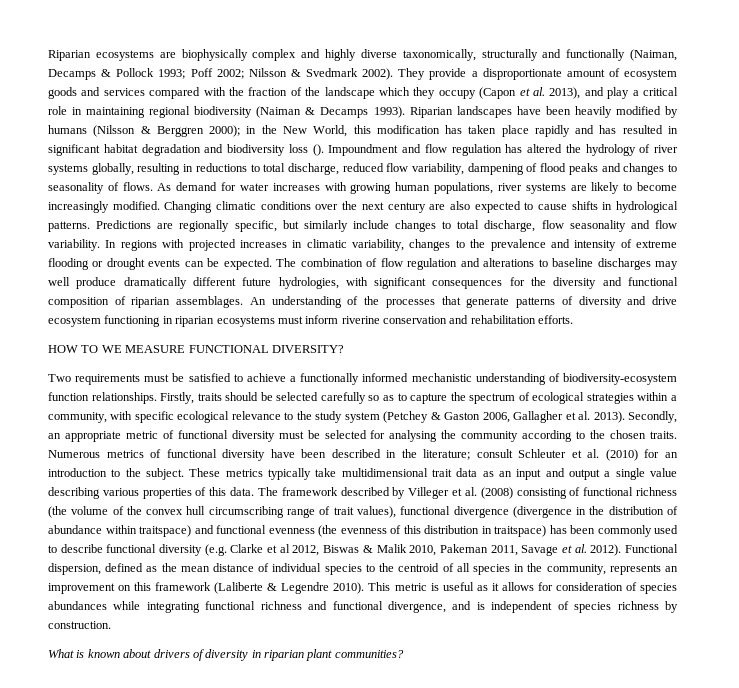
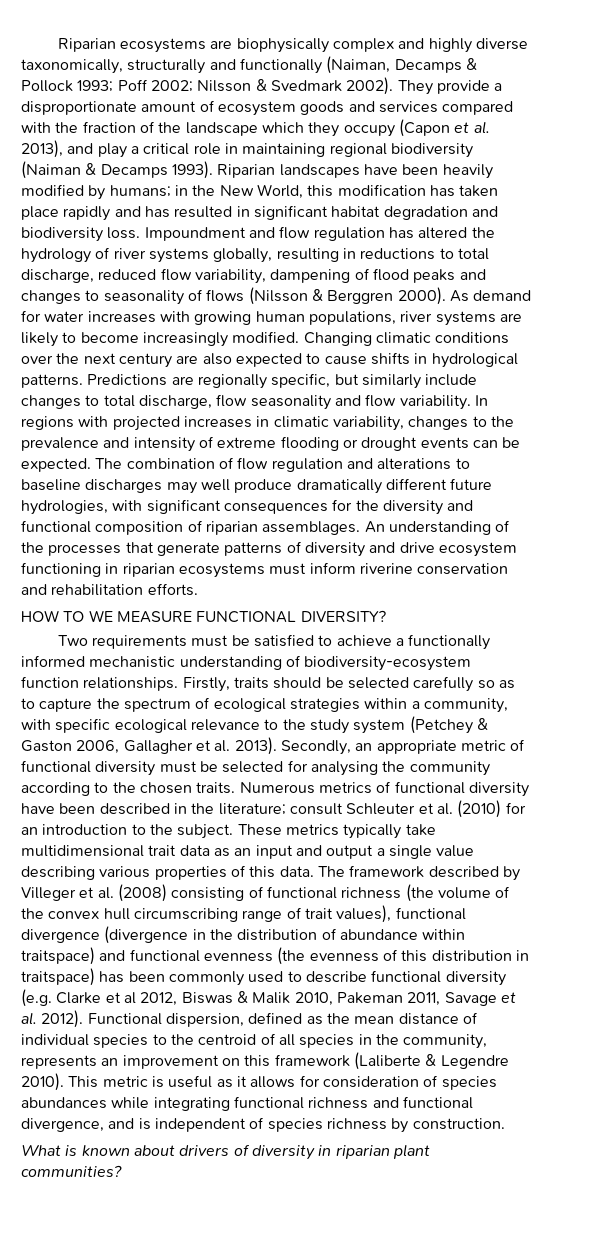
[48,125,241,137] humans (Nilsson & Berggren 2000); -> [109,185,171,197] humans;
[288,144,324,156] loss (). -> [107,227,141,239] loss.
[122,182,153,191] flows. -> [206,287,446,305] flows (Nilsson & Berggren 2000).

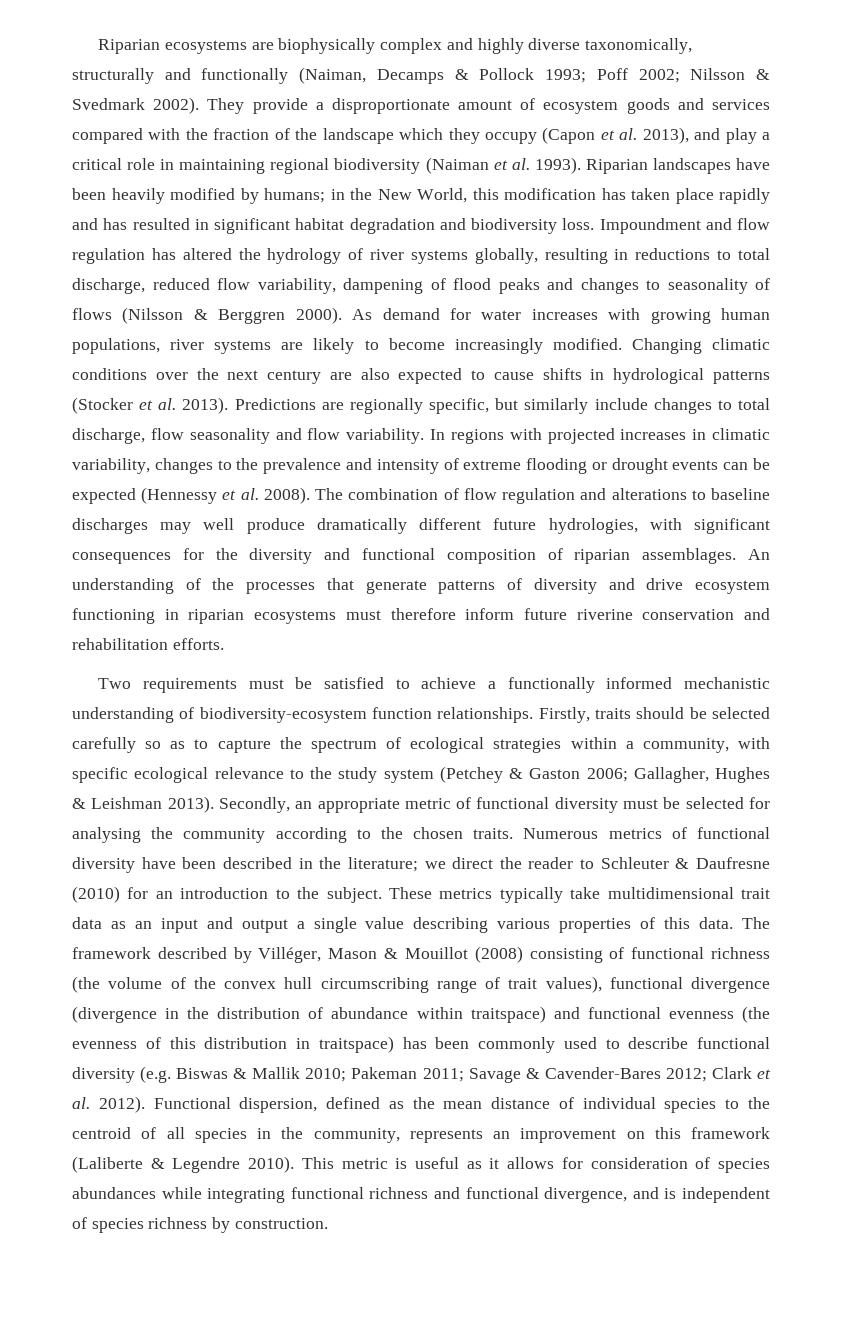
[85,163,168,178] & Decamps -> [493,158,530,170] et al.
[21,374,83,388] patterns. -> [713,370,770,384] [72,397,229,414] patterns (Stocker et al. 2013).
[21,458,91,472] expected. -> [72,487,310,504] expected (Hennessy et al. 2008).
[309,562,356,574] inform -> [390,608,567,620] therefore inform future
[21,610,386,623] // HOW TO WE MEASURE FUNCTIONAL DIVERSITY? -> (224, 644) none
[76,740,231,754] 2006, Gallagher et al. -> [586,767,770,783] [72,797,163,809] 2006; Gallagher, Hughes & Leishman
[289,803,453,815] consult Schleuter et al. -> [424,857,770,869] we direct the reader to Schleuter & Daufresne
[21,887,114,901] Villeger et al. -> [258,947,468,963] Villéger, Mason & Mouillot
[56,991,497,1006] Clarke et al 2012, Biswas & Malik 2010, Pakeman 2011, Savage -> [176,1067,752,1083] Biswas & Mallik 2010; Pakeman 2011; Savage & Cavender-Bares 2012; Clark
[21,1144,430,1160] [21,1165,122,1177] // What is known about drivers of diversity in riparian plant communities? -> (328, 1223) none

